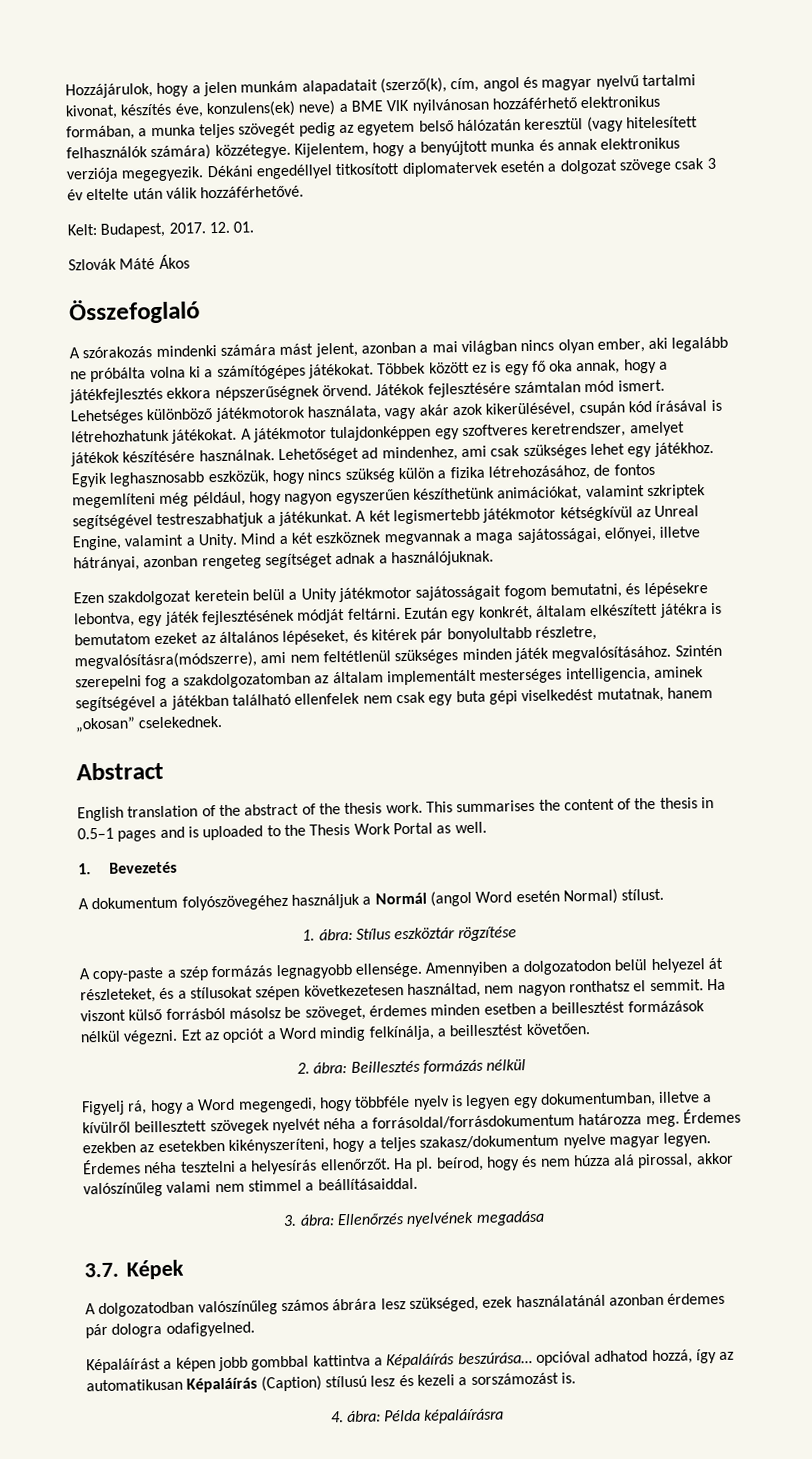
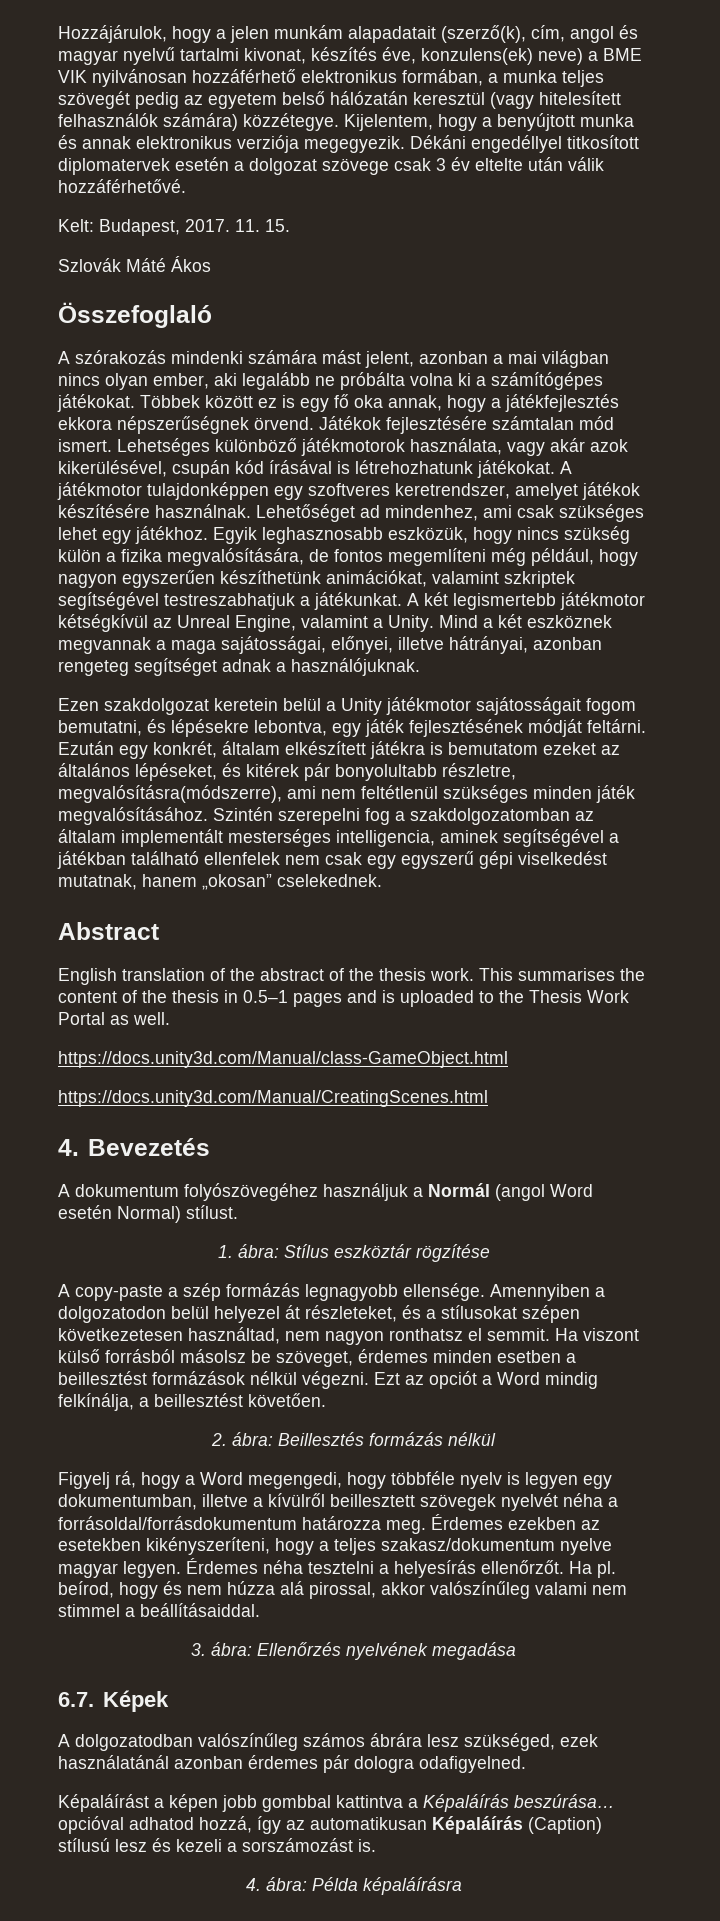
[208,221,255,234] 12. 01. -> [235,219,290,232] 11. 15.
[487,464,590,481] létrehozásához, -> [167,548,304,566] megvalósítására,
[455,690,486,703] buta -> [401,851,474,869] egyszerű
[78,863,91,875] 1. -> [58,1051,508,1068] [58,1090,488,1107] [58,1139,79,1156] https://docs.unity3d.com/Manual/class-GameObject.html // https://docs.unity3d.com/Manual/CreatingScenes.html // 4.
[84,1262,119,1278] 3.7. -> [58,1692,94,1707] 6.7.

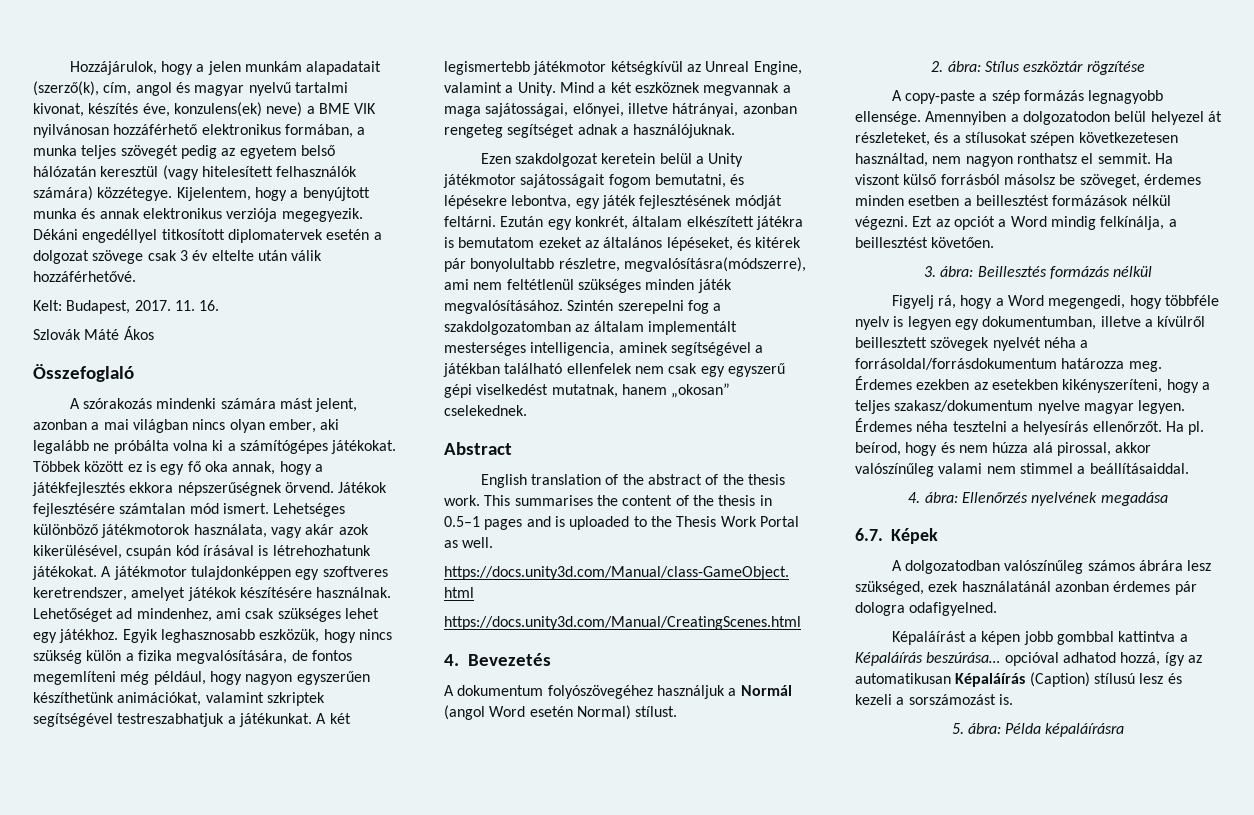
[265,219,290,232] 15. -> [199,300,220,311] 16.
[217,1245,233,1258] 1. -> [931,61,944,72] 2.
[211,1433,227,1446] 2. -> [923,266,936,277] 3.
[191,1643,206,1656] 3. -> [908,492,921,503] 4.
[245,1878,261,1891] 4. -> [951,723,964,734] 5.

